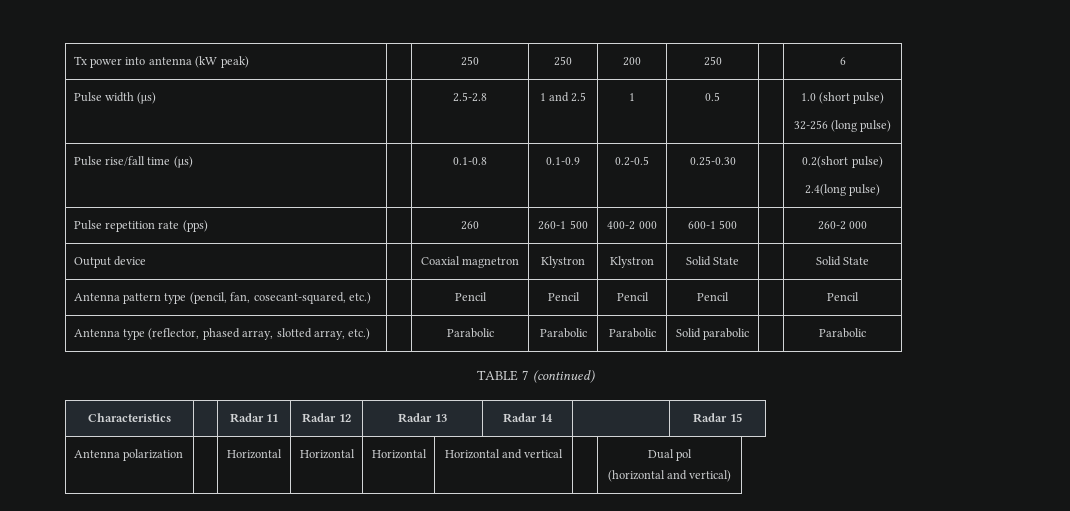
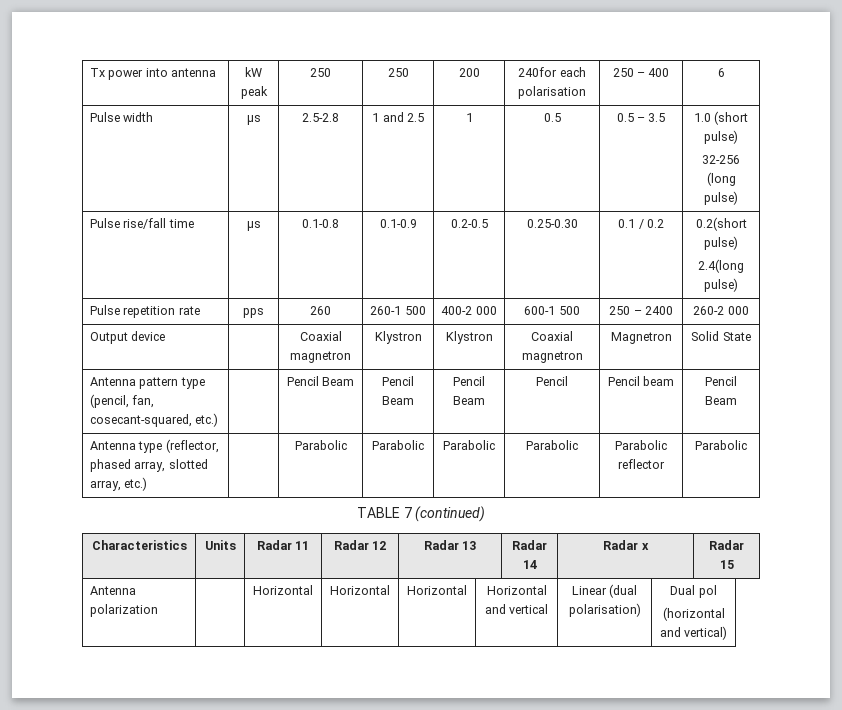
[195,56,249,68] (kW peak) | -> [244,67,262,77] [240,86,268,99] | kW peak
[703,56,722,66] | 250 | -> [518,67,586,77] [518,86,586,99] [612,68,670,77] | 240for each polarisation | 250 – 400
[137,92,157,104] (μs) | -> [246,115,261,125] | μs
(720, 96) none -> [616,113,666,122] 0.5 – 3.5
[173,156,193,168] (μs) | -> [246,221,261,231] | μs
(736, 161) none -> [618,219,664,229] 0.1 / 0.2
[182,220,208,232] (pps) | -> [242,308,264,318] | pps
(738, 224) none -> [609,306,673,315] 250 – 2400
[685,256,740,266] Solid State | -> [531,331,573,341] [521,351,583,363] [610,332,672,344] Coaxial magnetron | Magnetron
[547,292,580,301] [616,292,649,301] [697,292,729,301] [827,292,859,301] | Pencil | Pencil | Pencil | | Pencil -> [322,377,355,386] [382,376,414,386] [382,396,414,405] [453,376,485,386] [453,396,485,405] [536,376,568,386] [607,376,675,386] [705,376,737,386] [705,396,737,405] Beam | Pencil Beam | Pencil Beam | Pencil | Pencil beam | Pencil Beam
[675,328,750,340] Solid parabolic | -> [526,440,578,450] [615,440,667,450] [618,459,665,469] Parabolic | Parabolic reflector
(171, 417) none -> [204,540,236,550] Units
(553, 418) none -> [603,540,649,550] Radar x
(564, 453) none -> [571,584,638,598] [568,603,641,617] Linear (dual polarisation)

